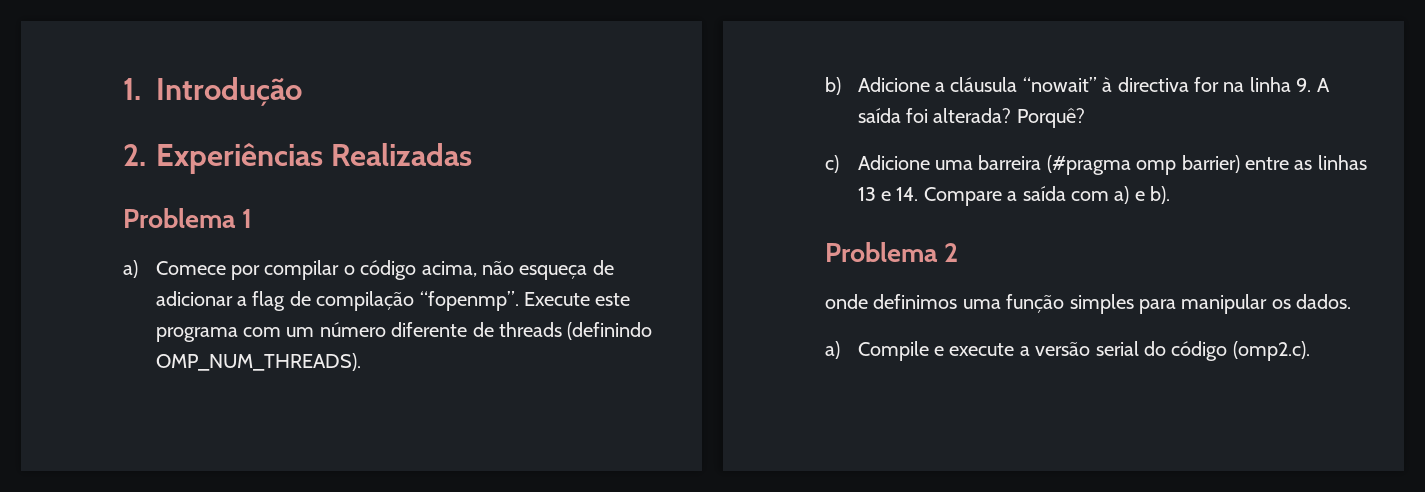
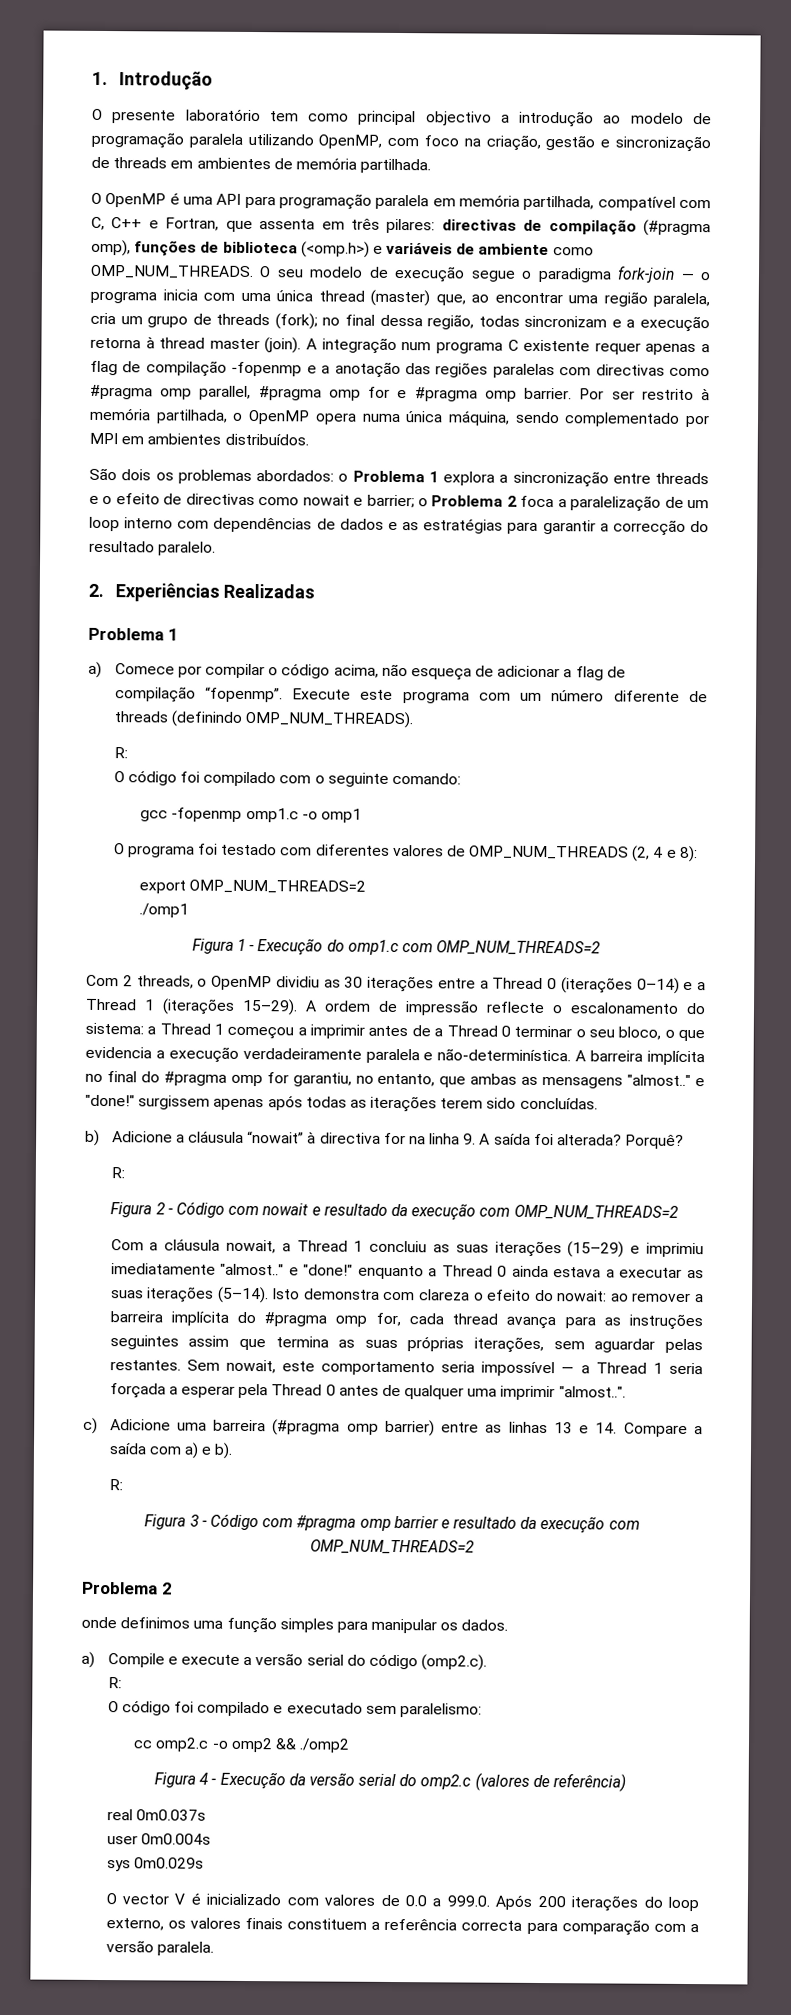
(302, 91) none -> [92,108,712,128] [91,131,711,153] [91,156,432,174] [91,192,711,211] [91,216,711,237] [91,239,594,258] [90,264,711,283] [90,289,710,308] [90,312,710,333] [90,336,711,356] [90,360,710,379] [90,384,711,402] [89,407,710,428] [89,432,309,446] [89,467,709,488] [89,493,709,512] [89,516,709,536] [89,540,217,556] // O presente laboratório tem como principal objectivo a introdução ao modelo de programação paralela utilizando OpenMP, com foco na criação, gestão e sincronização de threads em ambientes de memória partilhada. // O OpenMP é uma API para programação paralela em memória partilhada, compatível com C, C++ e Fortran, que assenta em três pilares: directivas de compilação (#pragma omp), funções de biblioteca (<omp.h>) e variáveis de ambiente como OMP_NUM_THREADS. O seu modelo de execução segue o paradigma fork-join — o programa inicia com uma única thread (master) que, ao encontrar uma região paralela, cria um grupo de threads (fork); no final dessa região, todas sincronizam e a execução retorna à thread master (join). A integração num programa C existente requer apenas a flag de compilação -fopenmp e a anotação das regiões paralelas com directivas como #pragma omp parallel, #pragma omp for e #pragma omp barrier. Por ser restrito à memória partilhada, o OpenMP opera numa única máquina, sendo complementado por MPI em ambientes distribuídos. // São dois os problemas abordados: o Problema 1 explora a sincronização entre threads e o efeito de directivas como nowait e barrier; o Problema 2 foca a paralelização de um loop interno com dependências de dados e as estratégias para garantir a correcção do resultado paralelo.
(361, 362) none -> [113,747,128,759] [113,770,461,787] [140,807,362,823] [113,843,698,863] [139,879,367,894] [139,903,190,918] [191,938,602,956] [86,974,706,994] [85,998,706,1016] [85,1022,706,1042] [85,1046,706,1066] [85,1071,706,1089] [85,1094,598,1113] // R: // O código foi compilado com o seguinte comando: // gcc -fopenmp omp1.c -o omp1 // O programa foi testado com diferentes valores de OMP_NUM_THREADS (2, 4 e 8): // export OMP_NUM_THREADS=2 // ./omp1 // Figura 1 - Execução do omp1.c com OMP_NUM_THREADS=2 // Com 2 threads, o OpenMP dividiu as 30 iterações entre a Thread 0 (iterações 0–14) e a Thread 1 (iterações 15–29). A ordem de impressão reflecte o escalonamento do sistema: a Thread 1 começou a imprimir antes de a Thread 0 terminar o seu bloco, o que evidencia a execução verdadeiramente paralela e não-determinística. A barreira implícita no final do #pragma omp for garantiu, no entanto, que ambas as mensagens "almost.." e "done!" surgissem apenas após todas as iterações terem sido concluídas.
(1085, 118) none -> [110,1167,125,1179] [110,1201,679,1221] [110,1238,704,1258] [110,1263,705,1280] [110,1286,705,1304] [109,1311,704,1331] [109,1335,703,1354] [109,1359,703,1377] [109,1383,626,1401] // R: // Figura 2 - Código com nowait e resultado da execução com OMP_NUM_THREADS=2 // Com a cláusula nowait, a Thread 1 concluiu as suas iterações (15–29) e imprimiu imediatamente "almost.." e "done!" enquanto a Thread 0 ainda estava a executar as suas iterações (5–14). Isto demonstra com clareza o efeito do nowait: ao remover a barreira implícita do #pragma omp for, cada thread avança para as instruções seguintes assim que termina as suas próprias iterações, sem aguardar pelas restantes. Sem nowait, este comportamento seria impossível — a Thread 1 seria forçada a esperar pela Thread 0 antes de qualquer uma imprimir "almost..".
(1171, 195) none -> [108,1479,123,1491] [144,1513,640,1534] [310,1539,475,1555] // R: // Figura 3 - Código com #pragma omp barrier e resultado da execução com OMP_NUM_THREADS=2
(1310, 351) none -> [107,1677,122,1689] [107,1700,482,1718] [133,1737,351,1753] [153,1771,627,1792] [106,1809,206,1821] [106,1833,211,1845] [106,1857,204,1872] [105,1892,700,1912] [105,1917,699,1936] [105,1940,214,1956] // R: // O código foi compilado e executado sem paralelismo: // cc omp2.c -o omp2 && ./omp2 // Figura 4 - Execução da versão serial do omp2.c (valores de referência) // real 0m0.037s // user 0m0.004s // sys 0m0.029s // O vector V é inicializado com valores de 0.0 a 999.0. Após 200 iterações do loop externo, os valores finais constituem a referência correcta para comparação com a versão paralela.

